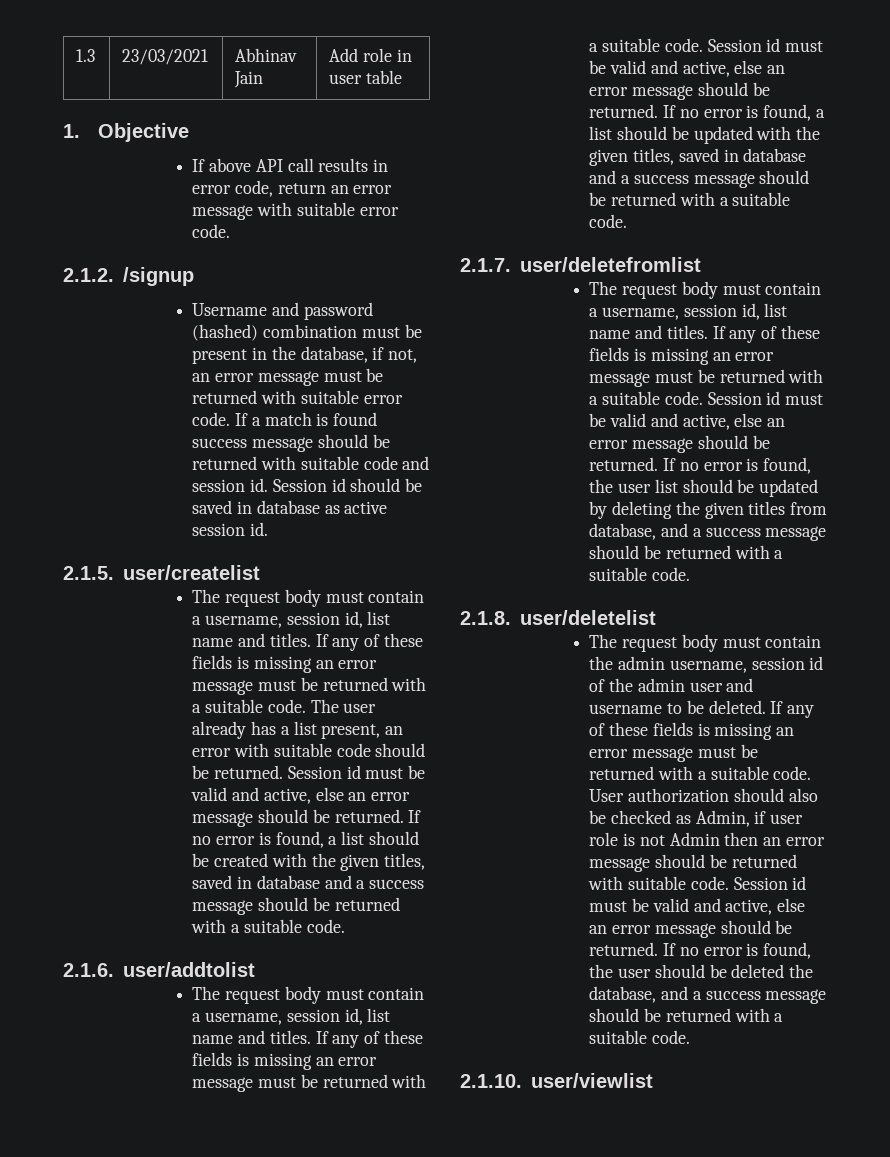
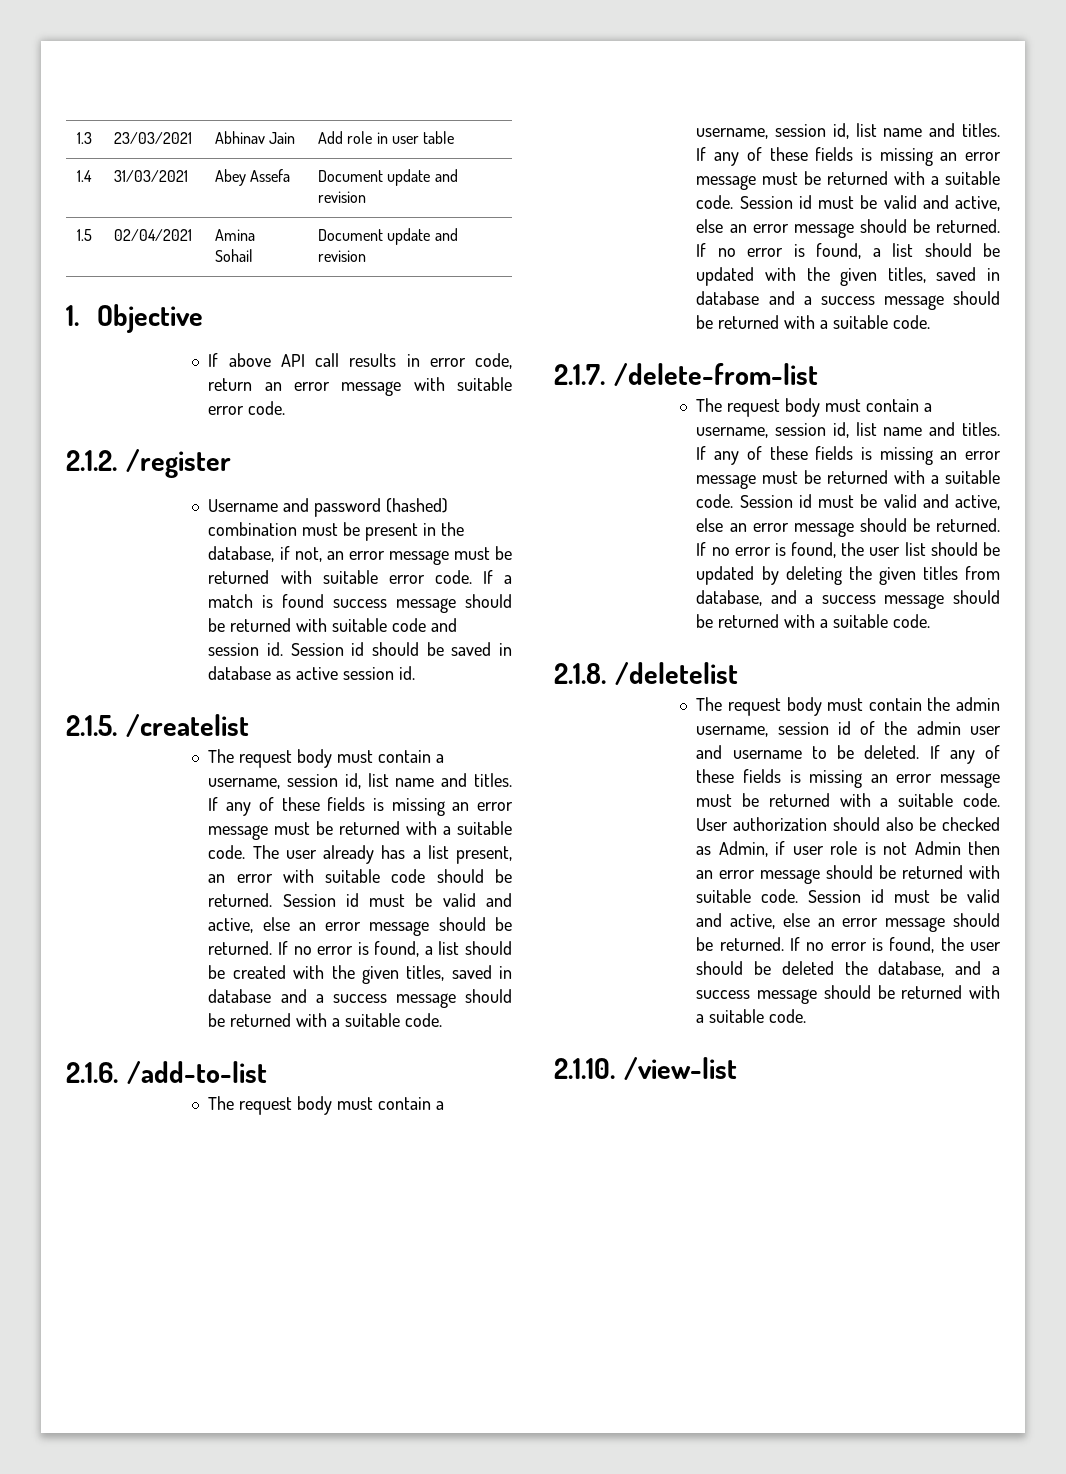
(402, 77) none -> [76,170,92,182] [113,170,188,182] [214,169,291,186] [317,169,458,186] [317,191,366,203] [76,229,92,241] [113,229,192,241] [214,229,255,241] [214,249,253,262] [317,228,458,245] [317,250,366,262] // 1.4 | 31/03/2021 | Abey Assefa | Document update and revision // 1.5 | 02/04/2021 | Amina Sohail | Document update and revision
[122,267,194,286] /signup -> [126,449,231,478] /register
[122,565,260,580] user/createlist -> [126,714,249,737] /createlist
[122,962,255,977] user/addtolist -> [127,1061,267,1084] /add-to-list
[519,257,701,272] user/deletefromlist -> [613,363,818,386] /delete-from-list
[519,610,656,625] user/deletelist -> [615,662,738,685] /deletelist
[530,1073,653,1088] user/viewlist -> [624,1057,737,1080] /view-list

